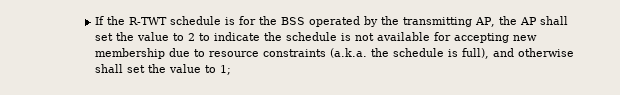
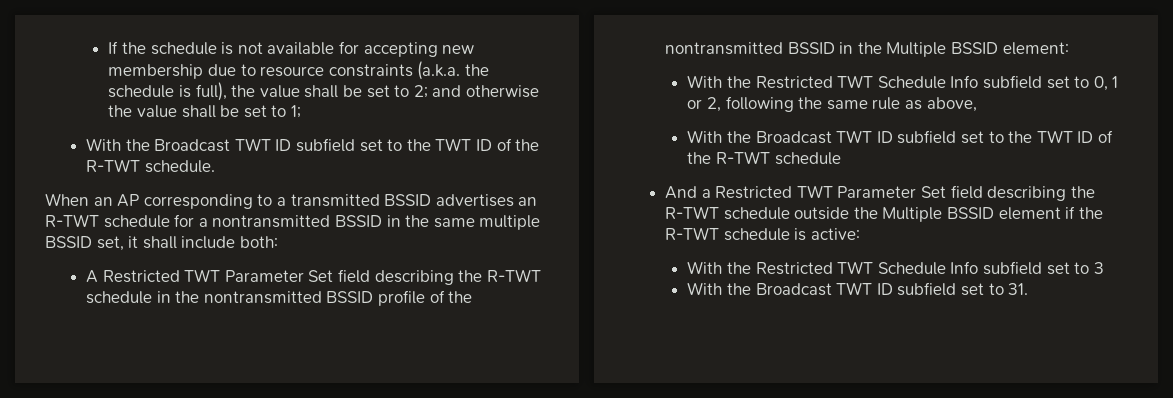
[128,16,568,27] [94,32,282,41] R-TWT schedule is for the BSS operated by the transmitting AP, the AP shall set the value to 2 to indicate the -> (147, 48) none
[492,48,574,57] [94,64,231,75] and otherwise shall set the value to 1; -> [231,85,539,98] [108,105,301,118] [86,138,540,152] [86,159,215,173] [45,193,538,209] [45,214,541,230] [45,236,278,251] [86,269,541,285] [86,290,473,306] [665,42,1069,57] [687,75,1119,91] [687,96,977,112] [687,130,1113,144] [687,151,841,165] [665,185,1095,201] [665,206,1103,222] [665,227,860,241] [687,261,1104,275] [687,282,1029,296] the value shall be set to 2; and otherwise the value shall be set to 1; // With the Broadcast TWT ID subfield set to the TWT ID of the R-TWT schedule. // When an AP corresponding to a transmitted BSSID advertises an R-TWT schedule for a nontransmitted BSSID in the same multiple BSSID set, it shall include both: // A Restricted TWT Parameter Set field describing the R-TWT schedule in the nontransmitted BSSID profile of the nontransmitted BSSID in the Multiple BSSID element: // With the Restricted TWT Schedule Info subfield set to 0, 1 or 2, following the same rule as above, // With the Broadcast TWT ID subfield set to the TWT ID of the R-TWT schedule // And a Restricted TWT Parameter Set field describing the R-TWT schedule outside the Multiple BSSID element if the R-TWT schedule is active: // With the Restricted TWT Schedule Info subfield set to 3 // With the Broadcast TWT ID subfield set to 31.

